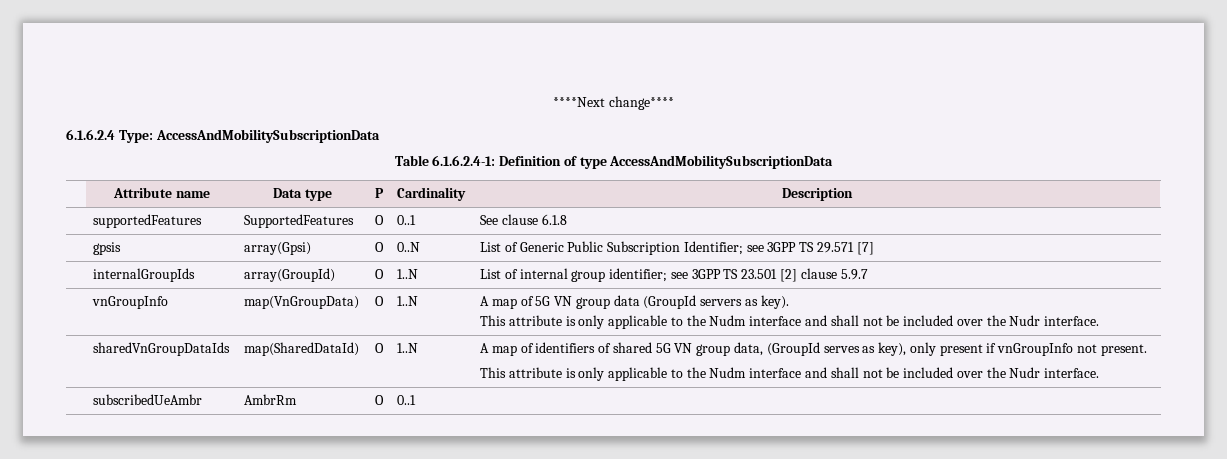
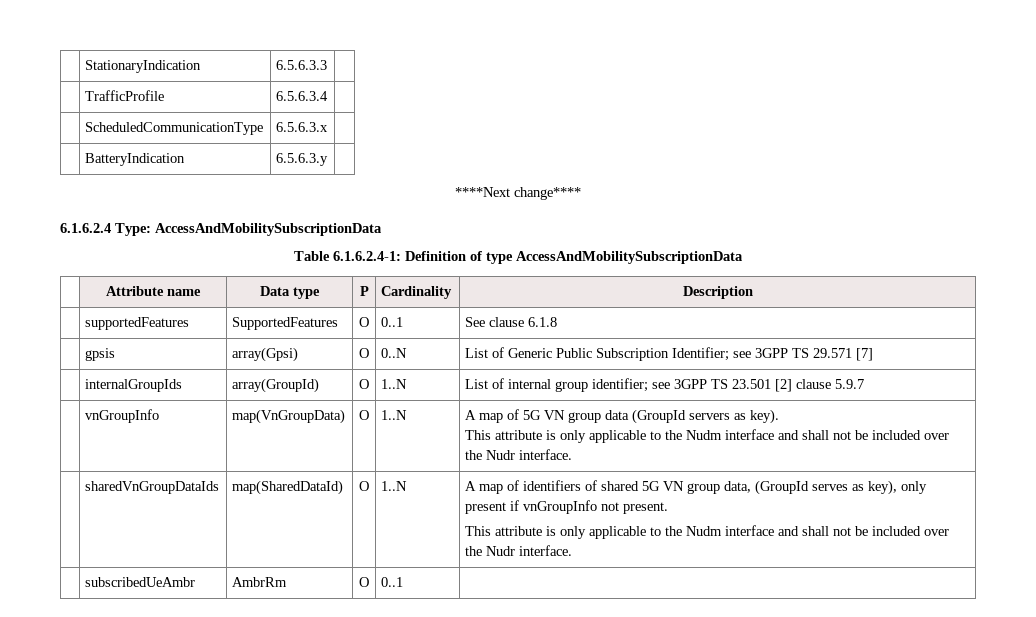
(553, 102) none -> [85,60,202,73] [276,60,328,70] [85,90,165,101] [276,91,329,101] [85,122,264,135] [276,122,329,132] [85,153,186,166] [276,153,329,166] | StationaryIndication | 6.5.6.3.3 | // | TrafficProfile | 6.5.6.3.4 | // | ScheduledCommunicationType | 6.5.6.3.x | // | BatteryIndication | 6.5.6.3.y | //

